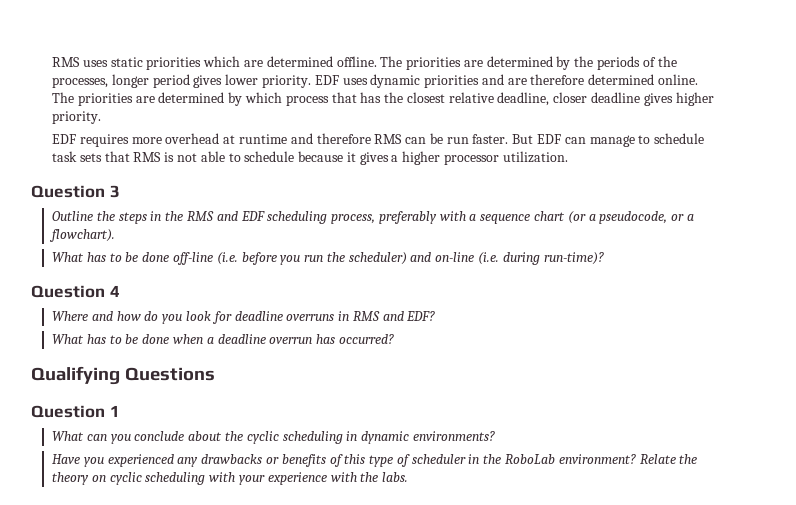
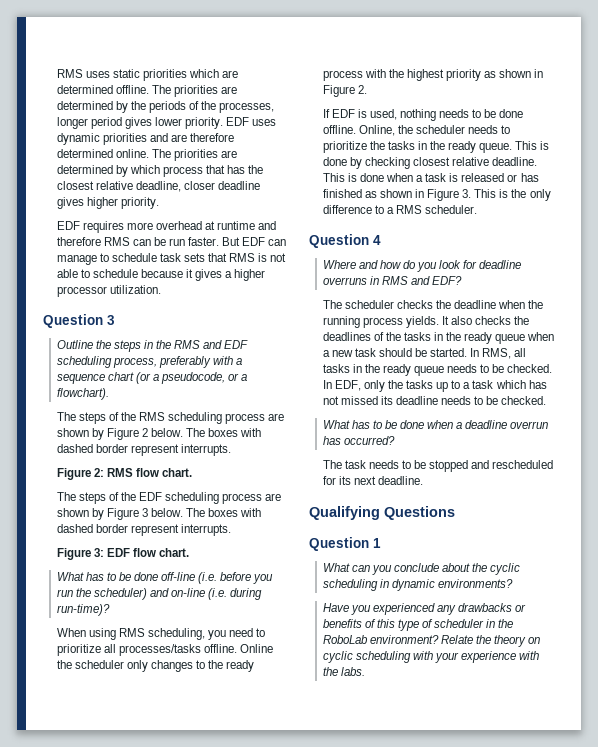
(116, 235) none -> [56,412,285,424] [56,428,262,440] [56,444,231,456] [56,468,193,480] [56,492,282,504] [56,508,262,520] [56,524,231,536] [56,548,190,560] // The steps of the RMS scheduling process are shown by Figure 2 below. The boxes with dashed border represent interrupts. // Figure 2: RMS flow chart. // The steps of the EDF scheduling process are shown by Figure 3 below. The boxes with dashed border represent interrupts. // Figure 3: EDF flow chart.
(604, 258) none -> [56,628,266,640] [56,644,274,656] [56,660,255,672] [322,69,544,81] [322,85,367,97] [322,109,524,121] [322,125,511,136] [322,141,550,153] [322,157,538,169] [322,173,539,182] [322,189,551,201] [322,205,478,214] // When using RMS scheduling, you need to prioritize all processes/tasks offline. Online the scheduler only changes to the ready process with the highest priority as shown in Figure 2. // If EDF is used, nothing needs to be done offline. Online, the scheduler needs to prioritize the tasks in the ready queue. This is done by checking closest relative deadline. This is done when a task is released or has finished as shown in Figure 3. This is the only difference to a RMS scheduler.
(436, 316) none -> [322,300,544,309] [322,316,530,328] [322,332,555,344] [322,348,527,359] [322,364,553,376] [322,380,547,392] [322,396,547,405] // The scheduler checks the deadline when the running process yields. It also checks the deadlines of the tasks in the ready queue when a new task should be started. In RMS, all tasks in the ready queue needs to be checked. In EDF, only the tasks up to a task which has not missed its deadline needs to be checked.
(394, 339) none -> [322,460,554,472] [322,476,423,485] // The task needs to be stopped and rescheduled for its next deadline.

